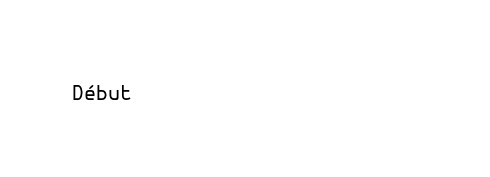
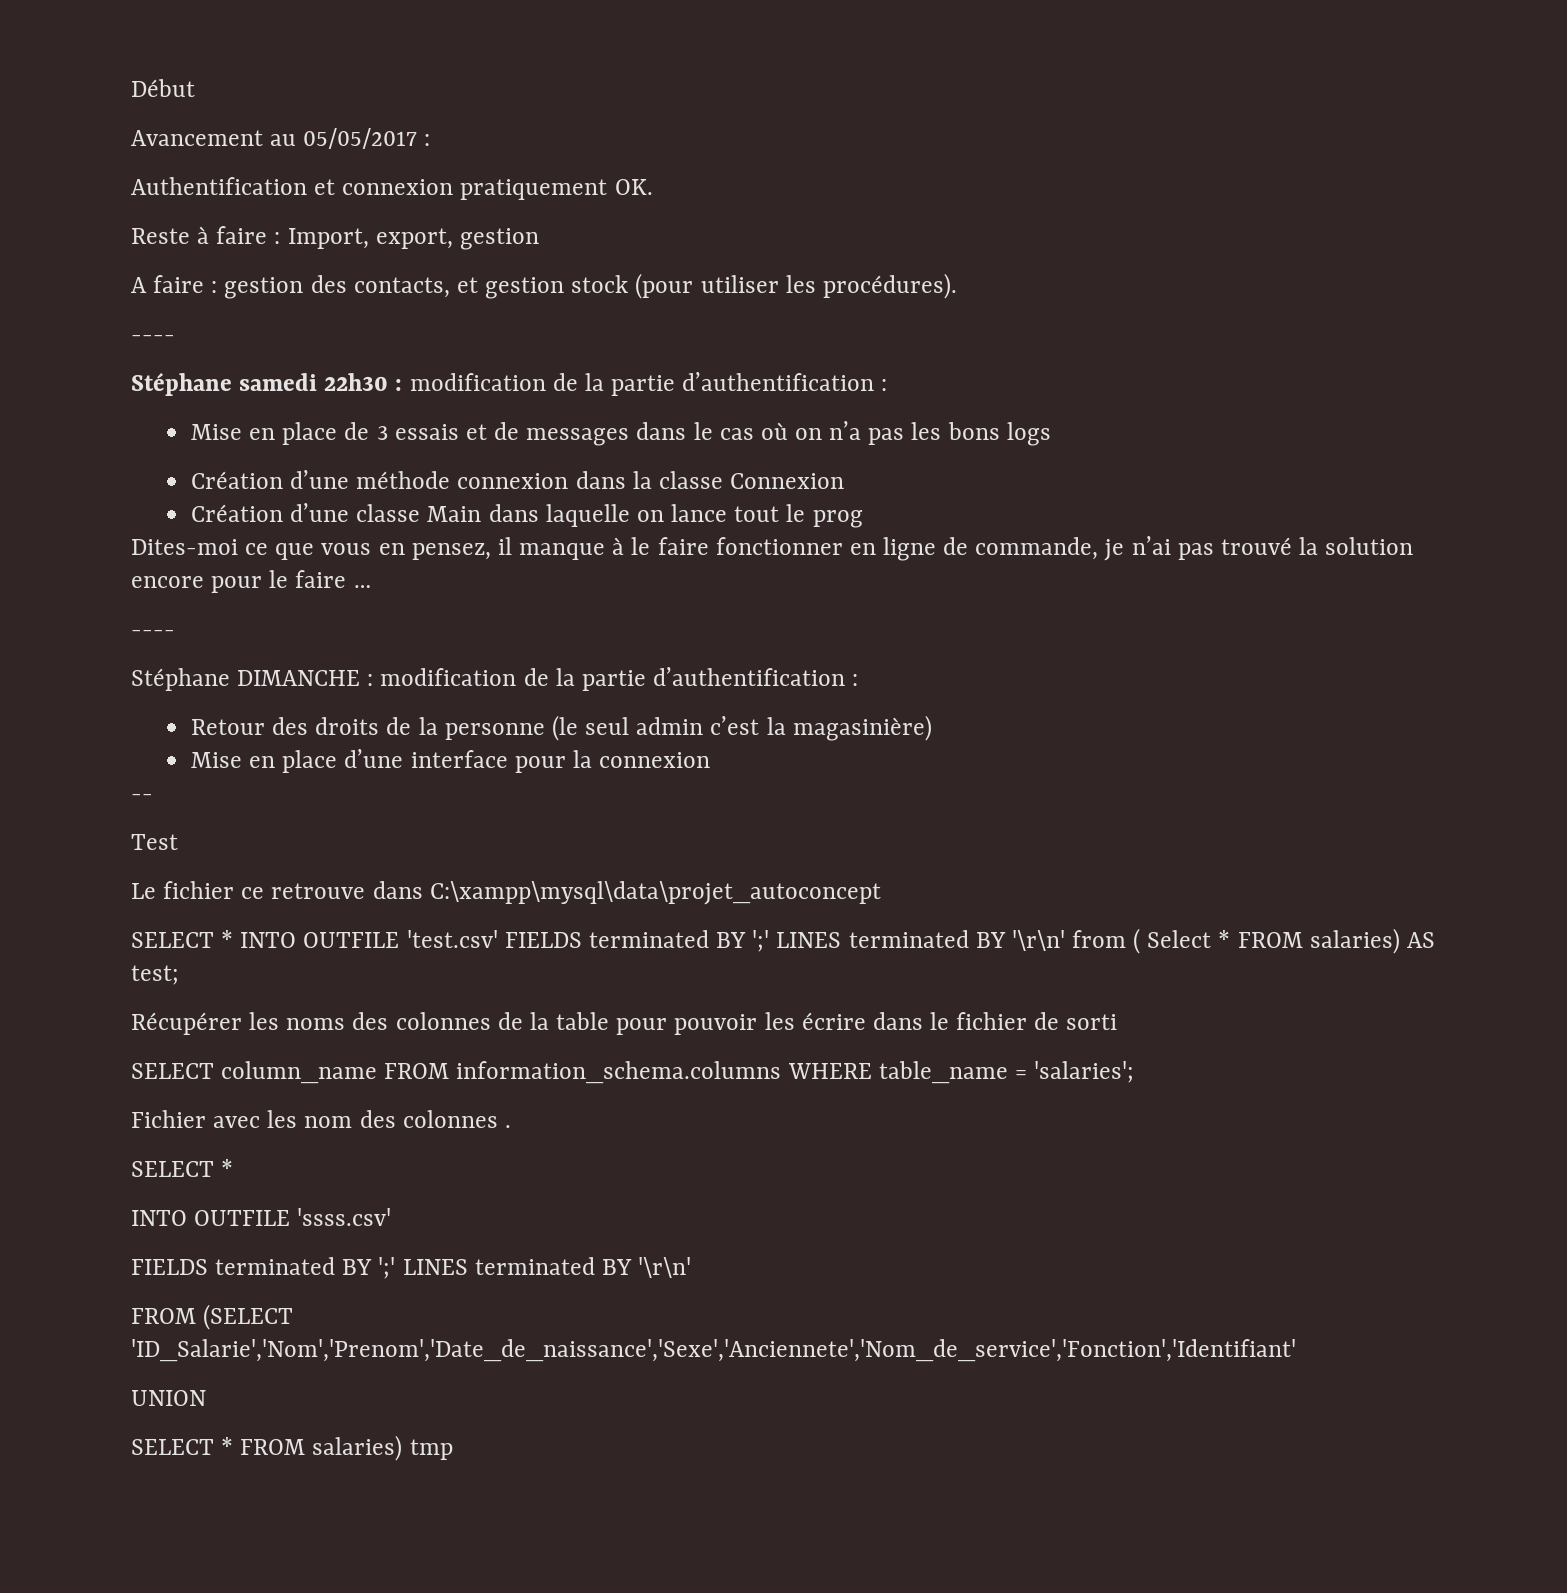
(132, 92) none -> [131,128,431,149] [131,177,653,200] [131,226,539,250] [131,273,957,299] [131,335,175,342] [131,372,888,396] [190,421,1051,446] [190,470,845,489] [190,503,863,528] [131,536,1414,561] [131,570,371,593] [131,630,175,637] [131,667,859,691] [190,715,932,741] [190,749,711,773] [131,794,153,801] [131,834,178,850] [131,881,881,905] [131,928,1435,954] [131,965,179,985] [131,1012,1118,1035] [131,1061,1135,1084] [131,1110,511,1128] [131,1159,234,1177] [131,1208,392,1226] [131,1257,692,1279] [131,1304,294,1330] [131,1339,1296,1362] [131,1390,206,1406] [131,1435,453,1461] // Avancement au 05/05/2017 : // Authentification et connexion pratiquement OK. // Reste à faire : Import, export, gestion // A faire : gestion des contacts, et gestion stock (pour utiliser les procédures). // ---- // Stéphane samedi 22h30 : modification de la partie d’authentification : // Mise en place de 3 essais et de messages dans le cas où on n’a pas les bons logs // Création d’une méthode connexion dans la classe Connexion // Création d’une classe Main dans laquelle on lance tout le prog // Dites-moi ce que vous en pensez, il manque à le faire fonctionner en ligne de commande, je n’ai pas trouvé la solution encore pour le faire … // ---- // Stéphane DIMANCHE : modification de la partie d’authentification : // Retour des droits de la personne (le seul admin c’est la magasinière) // Mise en place d’une interface pour la connexion // -- // Test // Le fichier ce retrouve dans C:\xampp\mysql\data\projet_autoconcept // SELECT * INTO OUTFILE 'test.csv' FIELDS terminated BY ';' LINES terminated BY '\r\n' from ( Select * FROM salaries) AS test; // Récupérer les noms des colonnes de la table pour pouvoir les écrire dans le fichier de sorti // SELECT column_name FROM information_schema.columns WHERE table_name = 'salaries'; // Fichier avec les nom des colonnes . // SELECT * // INTO OUTFILE 'ssss.csv' // FIELDS terminated BY ';' LINES terminated BY '\r\n' // FROM (SELECT 'ID_Salarie','Nom','Prenom','Date_de_naissance','Sexe','Anciennete','Nom_de_service','Fonction','Identifiant' // UNION // SELECT * FROM salaries) tmp

